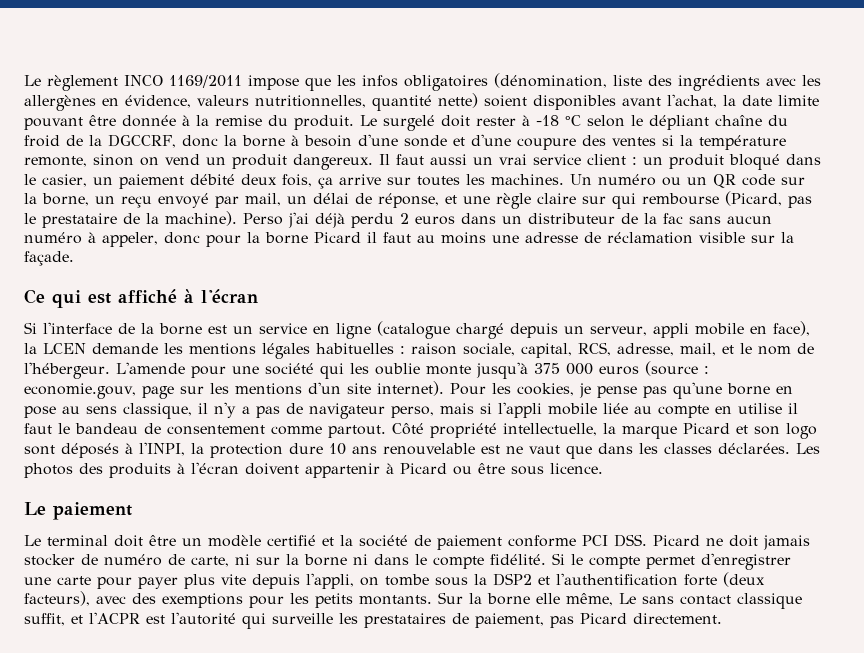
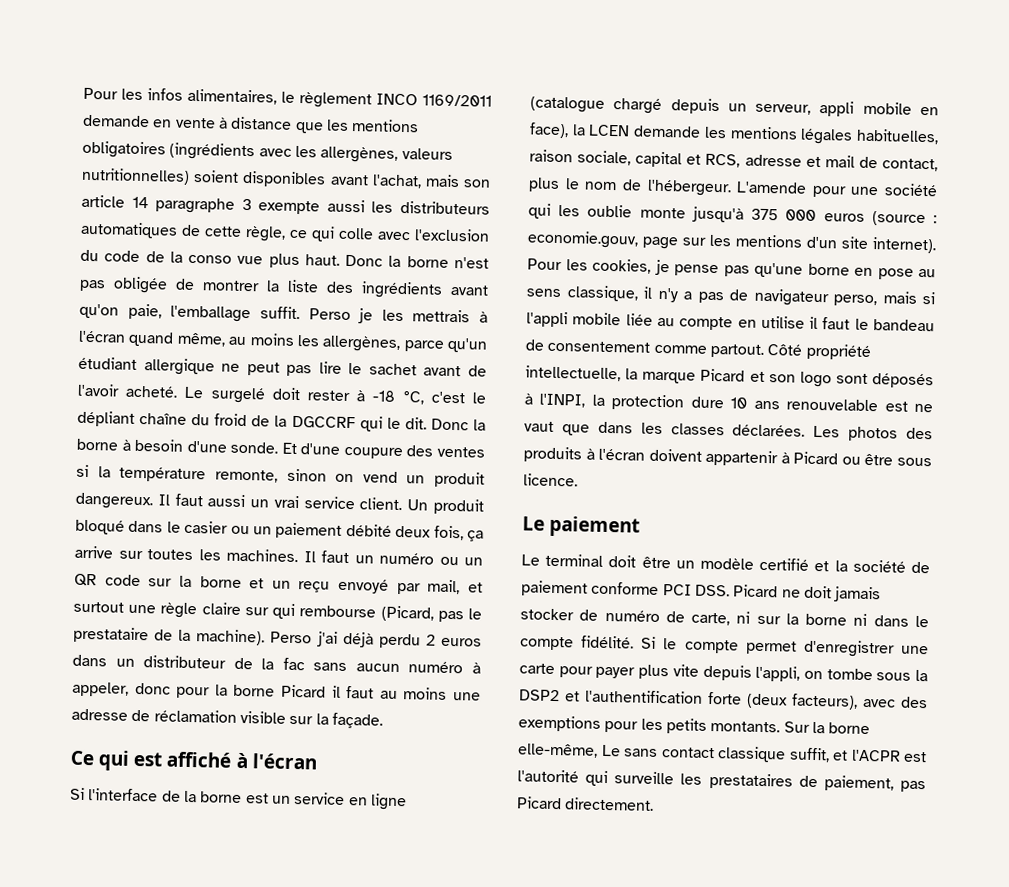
[24,73,821,91] [24,93,819,111] [24,115,354,130] Le règlement INCO 1169/2011 impose que les infos obligatoires (dénomination, liste des ingrédients avec les allergènes en évidence, valeurs nutritionnelles, quantité nette) soient disponibles avant l'achat, la date limite pouvant être donnée à la remise du produit. -> [83,87,492,109] [83,114,420,134] [82,140,453,163] [81,167,492,189] [81,194,490,215] [80,221,490,242] [80,249,489,269] [79,276,489,299] [79,303,488,324] [78,330,488,353] [78,356,487,377] [77,383,179,398] Pour les infos alimentaires, le règlement INCO 1169/2011 demande en vente à distance que les mentions obligatoires (ingrédients avec les allergènes, valeurs nutritionnelles) soient disponibles avant l'achat, mais son article 14 paragraphe 3 exempte aussi les distributeurs automatiques de cette règle, ce qui colle avec l'exclusion du code de la conso vue plus haut. Donc la borne n'est pas obligée de montrer la liste des ingrédients avant qu'on paie, l'emballage suffit. Perso je les mettrais à l'écran quand même, au moins les allergènes, parce qu'un étudiant allergique ne peut pas lire le sachet avant de l'avoir acheté.
[565,115,625,127] °C selon -> [402,391,465,405] °C, c'est
[108,134,218,148] DGCCRF, donc -> [291,415,469,432] DGCCRF qui le dit. Donc
[403,135,465,147] sonde et -> [230,441,297,455] sonde. Et
[587,154,663,165] client : un -> [359,497,429,511] client. Un
[42,174,87,187] casier, -> [184,520,250,535] casier ou
[570,174,592,185] Un -> [303,550,374,564] Il faut un
[42,193,89,206] borne, -> [199,576,265,589] borne et
[287,193,457,208] un délai de réponse, et -> [467,582,483,593] [73,601,124,613] et surtout
[316,342,734,358] habituelles : raison sociale, capital, RCS, adresse, mail, et -> [856,128,939,145] [529,149,938,172] [528,177,560,192] habituelles, raison sociale, capital et RCS, adresse et mail de contact, plus
[536,593,613,606] elle même, -> [517,743,598,758] elle-même,

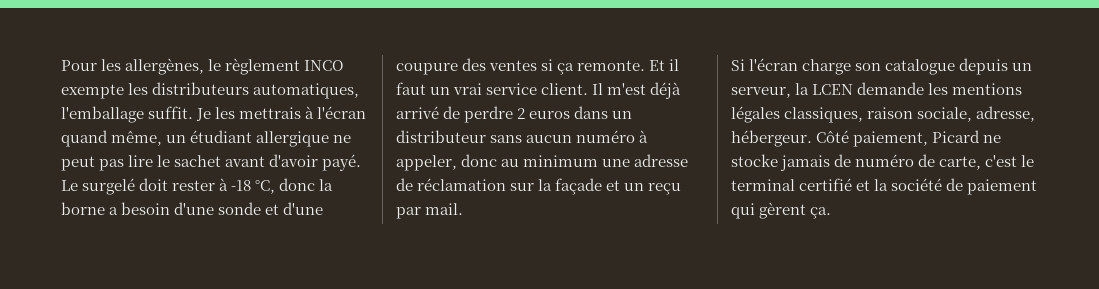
[83,87,277,105] Pour les infos alimentaires, -> [61,58,205,75] Pour les allergènes,
[422,94,492,107] [83,114,420,134] [82,140,453,163] [81,167,492,189] [81,194,490,215] [80,221,490,242] [80,249,489,269] [79,276,489,299] [79,303,374,324] 1169/2011 demande en vente à distance que les mentions obligatoires (ingrédients avec les allergènes, valeurs nutritionnelles) soient disponibles avant l'achat, mais son article 14 paragraphe 3 exempte aussi les distributeurs automatiques de cette règle, ce qui colle avec l'exclusion du code de la conso vue plus haut. Donc la borne n'est pas obligée de montrer la liste des ingrédients avant qu'on paie, l'emballage suffit. Perso je -> [61,82,360,99] [61,106,212,123] exempte les distributeurs automatiques, l'emballage suffit. Je
[228,333,488,353] au moins les allergènes, parce qu'un -> [166,135,187,143] un
[467,365,487,377] [77,383,179,398] de l'avoir acheté. -> [269,154,362,171] d'avoir payé.
[430,391,486,404] [77,410,486,432] [76,438,132,451] c'est le dépliant chaîne du froid de la DGCCRF qui le dit. Donc la borne à -> [279,178,334,191] [61,202,119,215] donc la borne a
[230,441,297,455] sonde. Et -> [218,202,280,215] sonde et
[97,466,485,488] [75,492,484,515] [75,519,484,542] [74,545,483,566] [74,573,483,595] [73,601,483,623] [73,626,421,649] la température remonte, sinon on vend un produit dangereux. Il faut aussi un vrai service client. Un produit bloqué dans le casier ou un paiement débité deux fois, ça arrive sur toutes les machines. Il faut un numéro ou un QR code sur la borne et un reçu envoyé par mail, et surtout une règle claire sur qui rembourse (Picard, pas le prestataire de la machine). Perso j'ai déjà perdu -> [557,59,680,75] [396,82,682,99] [396,106,514,123] ça remonte. Et il faut un vrai service client. Il m'est déjà arrivé de perdre
[233,657,305,671] de la fac -> (486, 136) none
[176,684,448,700] pour la borne Picard il faut au moins -> [501,155,599,167] au minimum
[239,710,383,729] [70,750,317,771] [70,787,407,811] [530,96,939,117] [529,122,569,139] visible sur la façade. // Ce qui est affiché à l'écran // Si l'interface de la borne est un service en ligne (catalogue chargé depuis un serveur, appli mobile en face), -> [510,178,682,195] [396,203,464,219] [731,58,1033,75] [731,87,791,98] sur la façade et un reçu par mail. // Si l'écran charge son catalogue depuis un serveur,
[856,128,939,145] habituelles, -> [784,107,864,123] classiques,
[635,151,938,172] [528,177,938,198] [528,203,937,227] [527,230,937,254] [527,258,936,280] [526,285,935,307] [526,311,936,332] [525,339,871,361] [525,365,934,389] [524,393,933,413] [524,421,933,442] [523,446,932,467] [523,473,578,487] [522,515,641,538] [521,553,754,570] capital et RCS, adresse et mail de contact, plus le nom de l'hébergeur. L'amende pour une société qui les oublie monte jusqu'à 375 000 euros (source : economie.gouv, page sur les mentions d'un site internet). Pour les cookies, je pense pas qu'une borne en pose au sens classique, il n'y a pas de navigateur perso, mais si l'appli mobile liée au compte en utilise il faut le bandeau de consentement comme partout. Côté propriété intellectuelle, la marque Picard et son logo sont déposés à l'INPI, la protection dure 10 ans renouvelable est ne vaut que dans les classes déclarées. Les photos des produits à l'écran doivent appartenir à Picard ou être sous licence. // Le paiement // Le terminal doit être un modèle -> [976,106,1036,122] [731,130,1002,147] [731,154,1035,171] [731,179,795,191] adresse, hébergeur. Côté paiement, Picard ne stocke jamais de numéro de carte, c'est le terminal
[591,581,882,603] [520,608,929,628] [520,635,929,658] [519,663,928,682] [519,689,928,710] [518,715,871,735] [517,743,927,763] [517,769,926,793] [516,796,655,811] conforme PCI DSS. Picard ne doit jamais stocker de numéro de carte, ni sur la borne ni dans le compte fidélité. Si le compte permet d'enregistrer une carte pour payer plus vite depuis l'appli, on tombe sous la DSP2 et l'authentification forte (deux facteurs), avec des exemptions pour les petits montants. Sur la borne elle-même, Le sans contact classique suffit, et l'ACPR est l'autorité qui surveille les prestataires de paiement, pas Picard directement. -> [731,202,832,219] qui gèrent ça.

